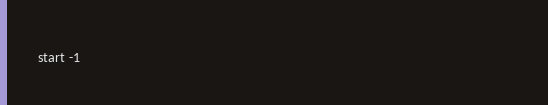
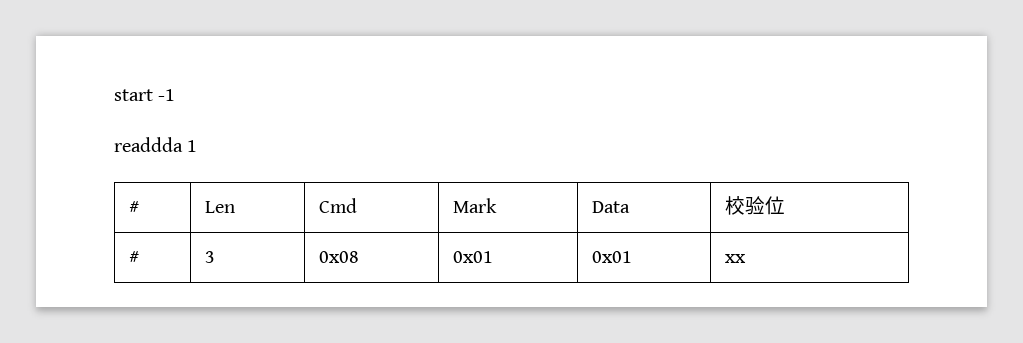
(80, 57) none -> [114,137,198,152] [128,201,139,213] [204,201,235,213] [318,198,357,213] [452,198,497,213] [591,201,630,213] [724,196,785,215] [128,251,139,263] [204,251,215,263] [318,251,359,263] [452,251,493,263] [591,251,632,263] [724,254,746,263] // readdda 1 // # | Len | Cmd | Mark | Data | 校验位 // # | 3 | 0x08 | 0x01 | 0x01 | xx

